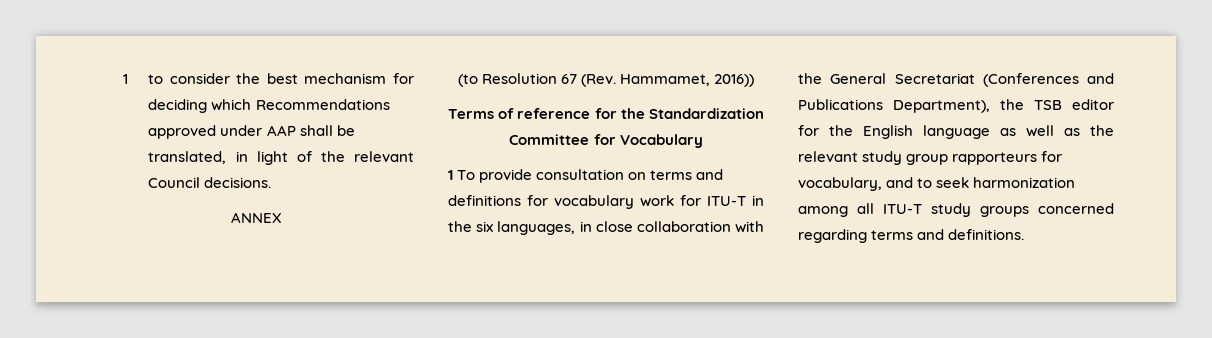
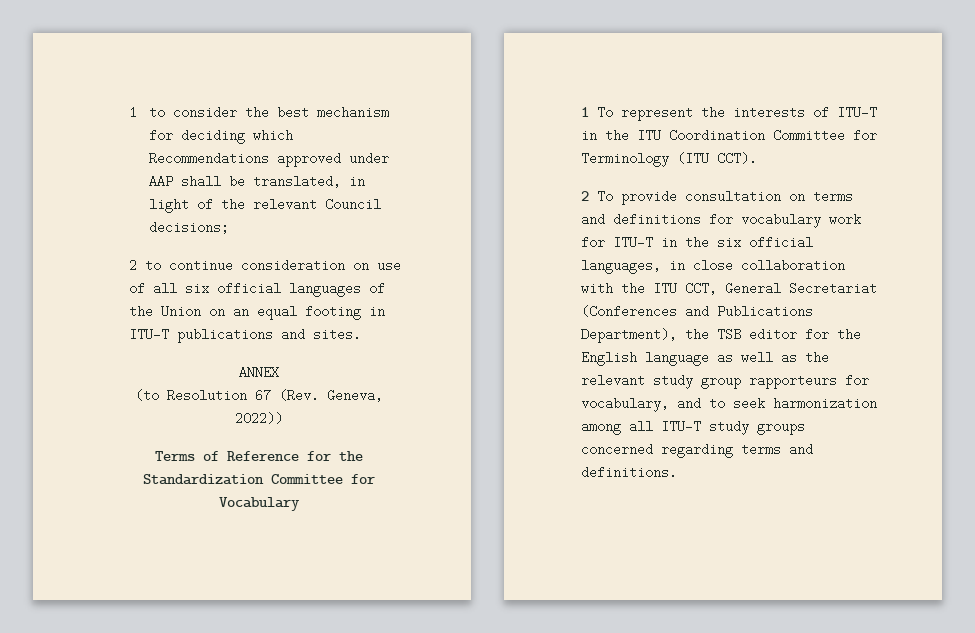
[204,177,272,188] decisions. -> [148,221,229,234] [129,259,402,272] [129,282,386,297] [129,305,386,320] [129,328,362,343] decisions; // 2 to continue consideration on use of all six official languages of the Union on an equal footing in ITU-T publications and sites.
[620,74,755,87] Hammamet, 2016)) -> [327,389,383,402] [235,412,283,425] Geneva, 2022))
[517,108,591,119] reference -> [227,451,299,461] Reference
(476, 175) none -> [621,106,877,121] [581,129,877,142] [581,152,757,167] [581,190,613,203] represent the interests of ITU-T in the ITU Coordination Committee for Terminology (ITU CCT). // 2 To
(494, 226) none -> [749,236,813,249] official
(822, 78) none -> [653,282,717,295] ITU CCT,

